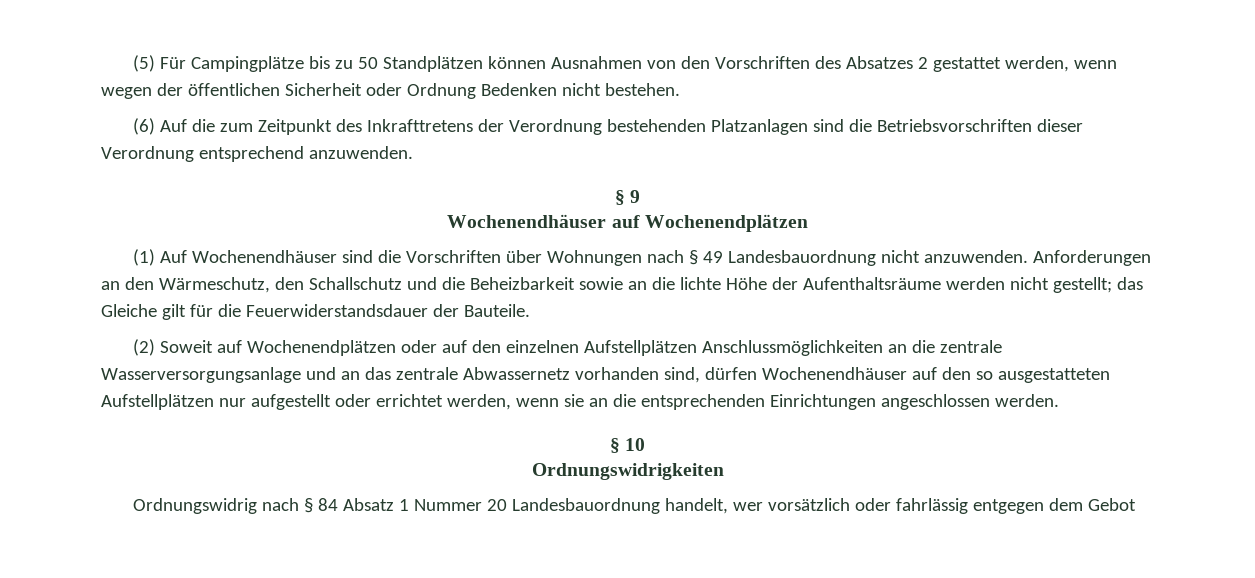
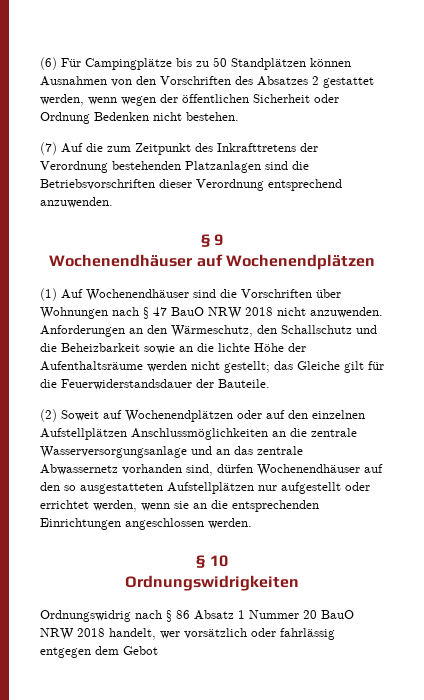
[133,55,156,72] (5) -> [40,57,57,70] (6)
[133,118,156,135] (6) -> [40,142,57,155] (7)
[702,250,876,266] 49 Landesbauordnung -> [153,307,273,319] 47 BauO NRW 2018
[318,498,339,511] 84 -> [176,610,190,619] 86
[511,498,660,514] Landesbauordnung -> [321,610,354,619] [40,628,105,640] BauO NRW 2018

